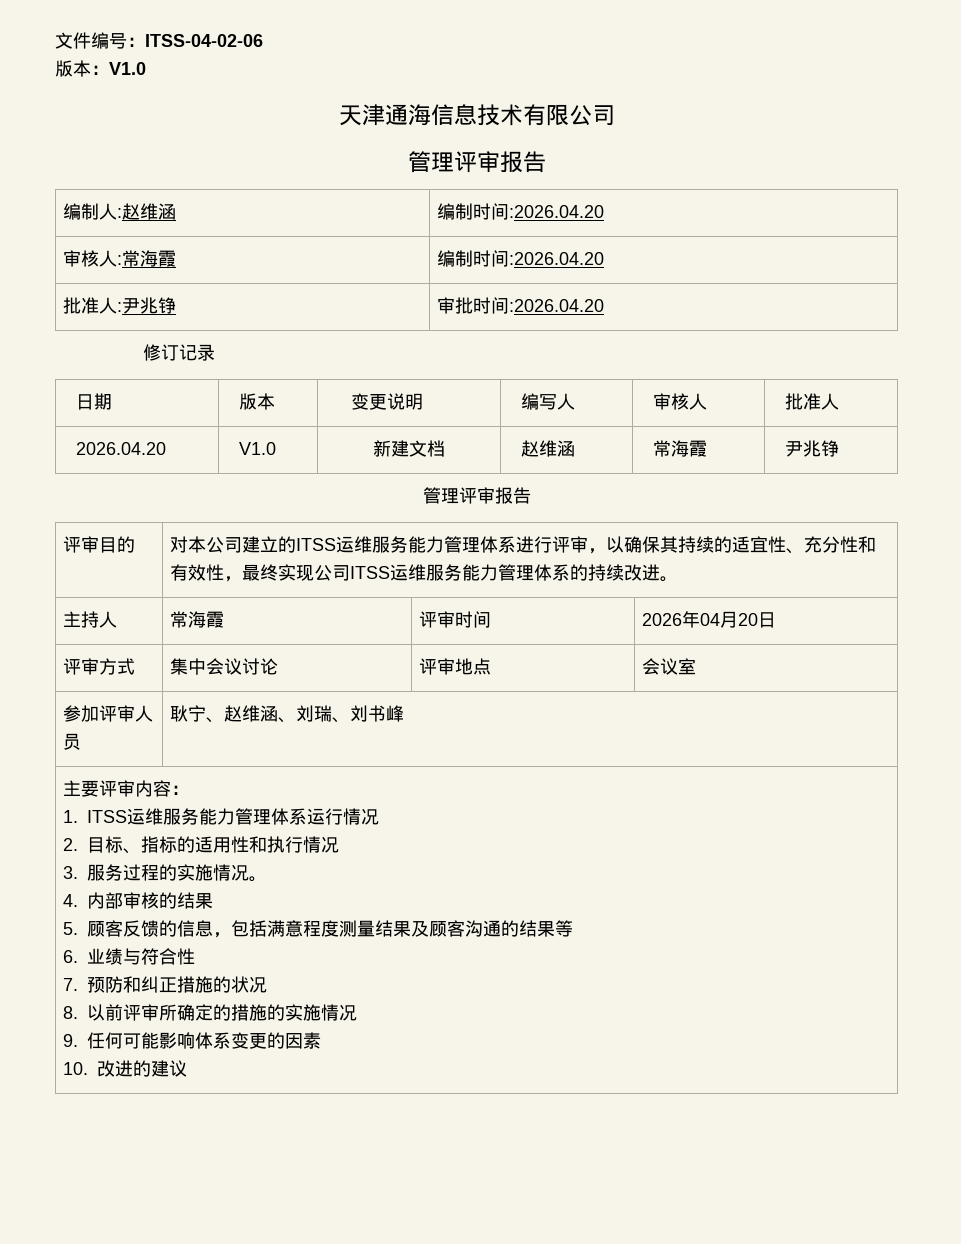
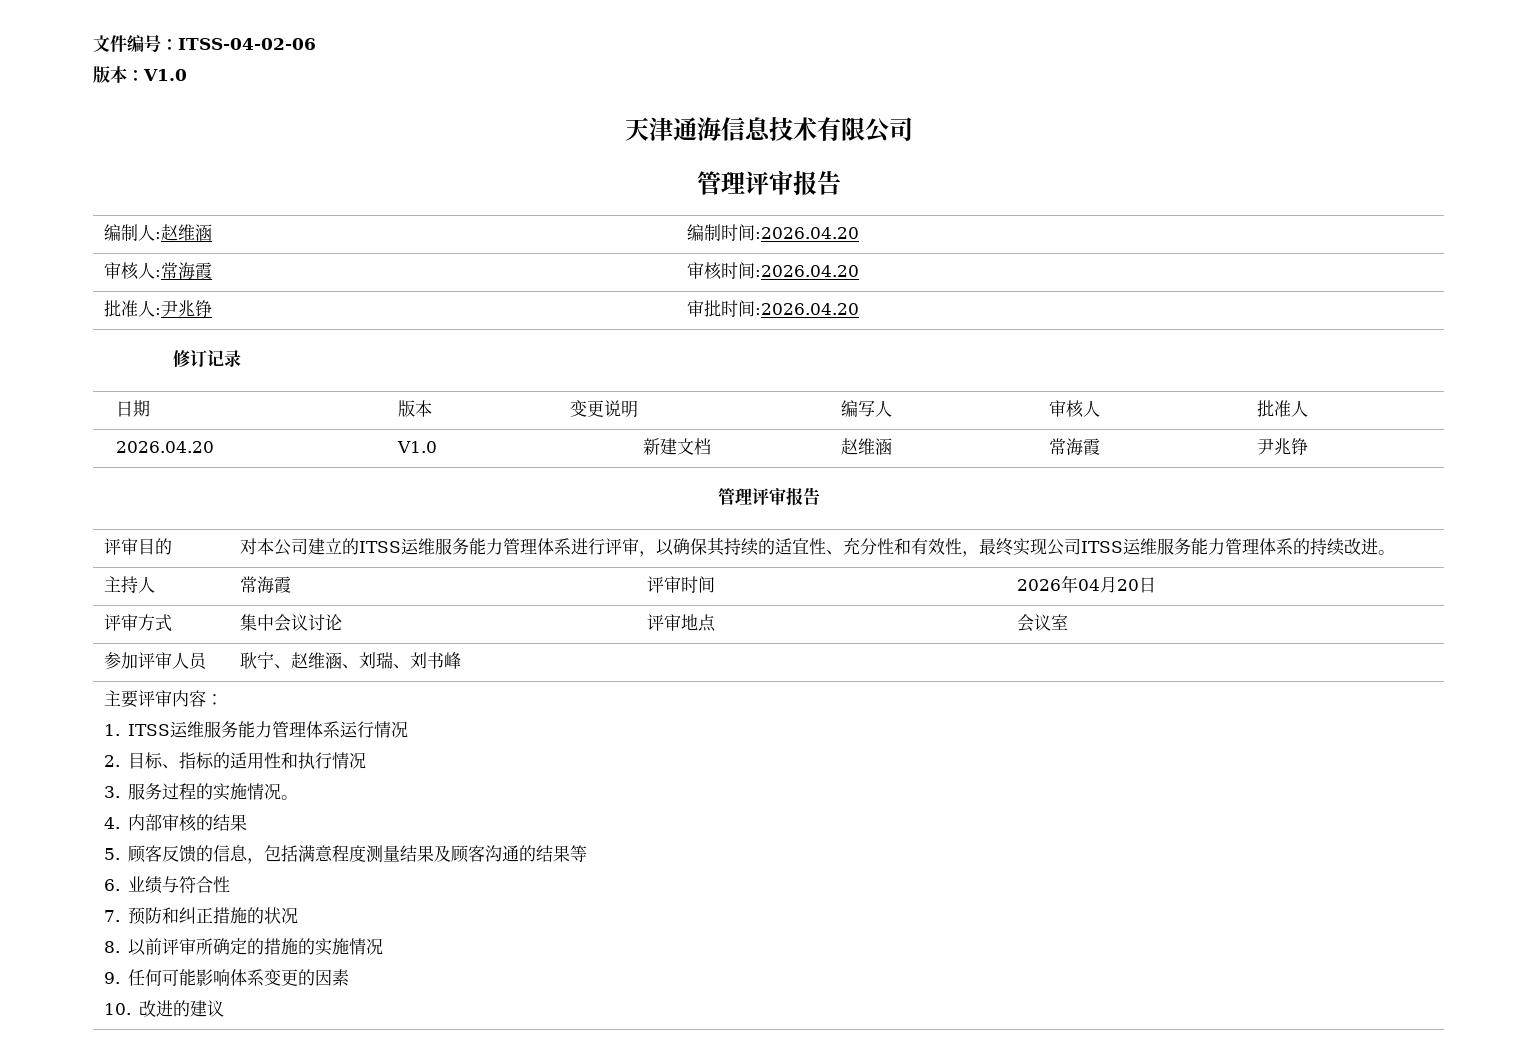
[436,250,473,267] 编制 -> [686,262,722,280] 审核

